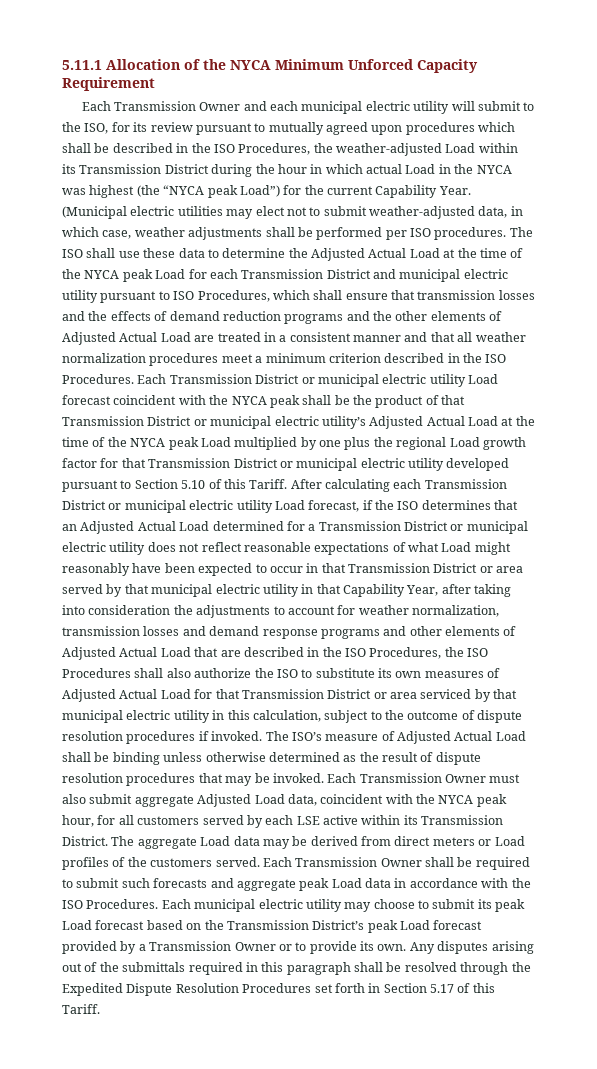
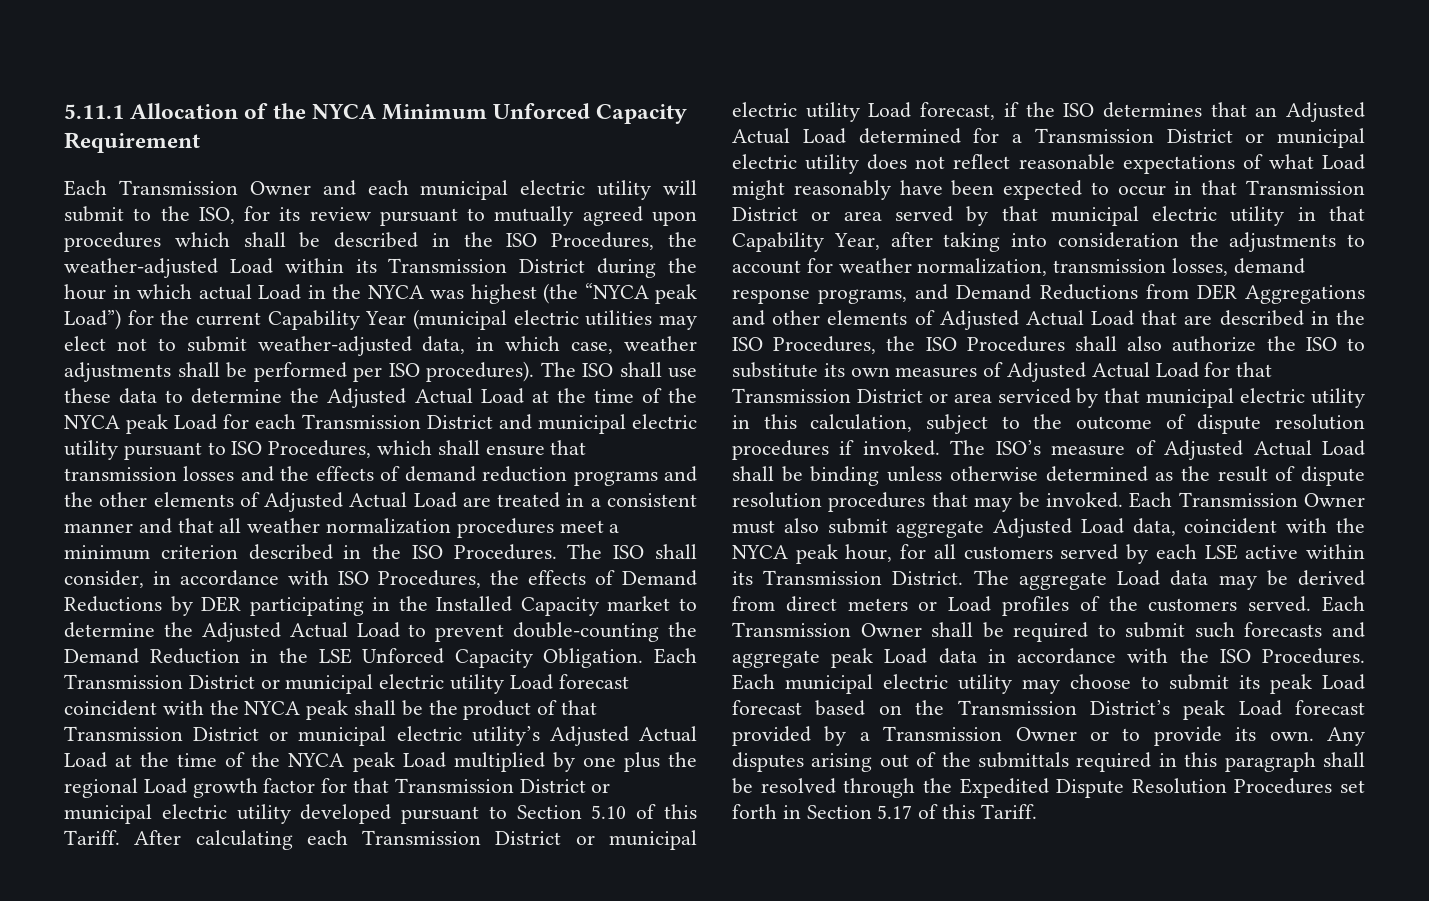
[438,186,471,195] [62,206,127,219] Year. (Municipal -> [365,309,507,330] Year (municipal
[434,227,507,240] procedures. -> [426,361,534,382] procedures).
(134, 379) none -> [567,544,697,559] [64,570,697,588] [64,596,697,616] [64,622,697,642] [64,648,644,668] The ISO shall consider, in accordance with ISO Procedures, the effects of Demand Reductions by DER participating in the Installed Capacity market to determine the Adjusted Actual Load to prevent double-counting the Demand Reduction in the LSE Unforced Capacity Obligation.
[143,626,380,639] losses and demand response programs -> [1172,258,1305,276] [732,284,1365,304] losses, demand response programs, and Demand Reductions from DER Aggregations

